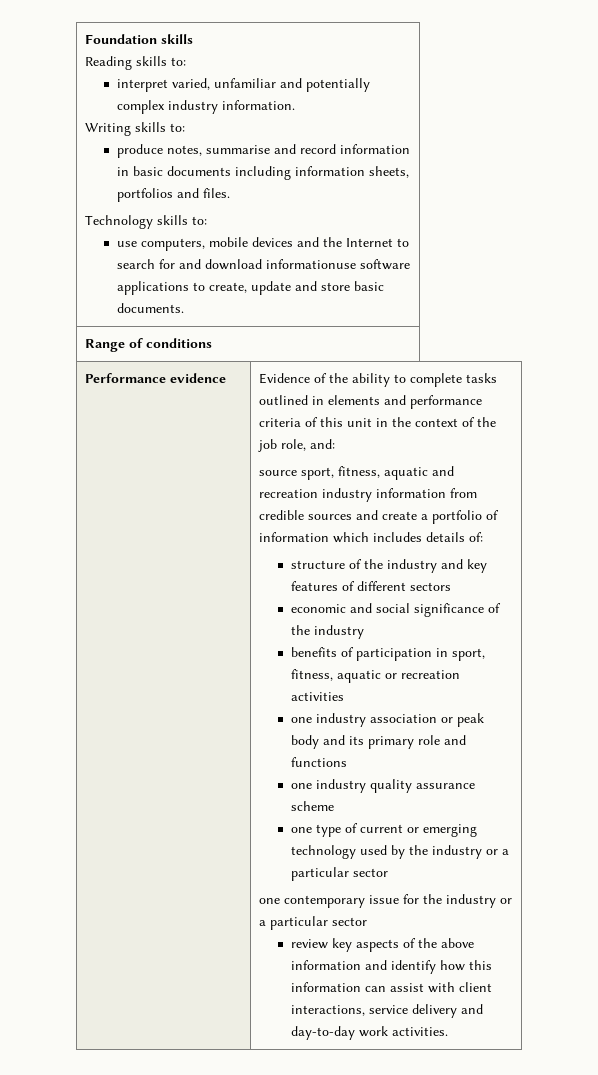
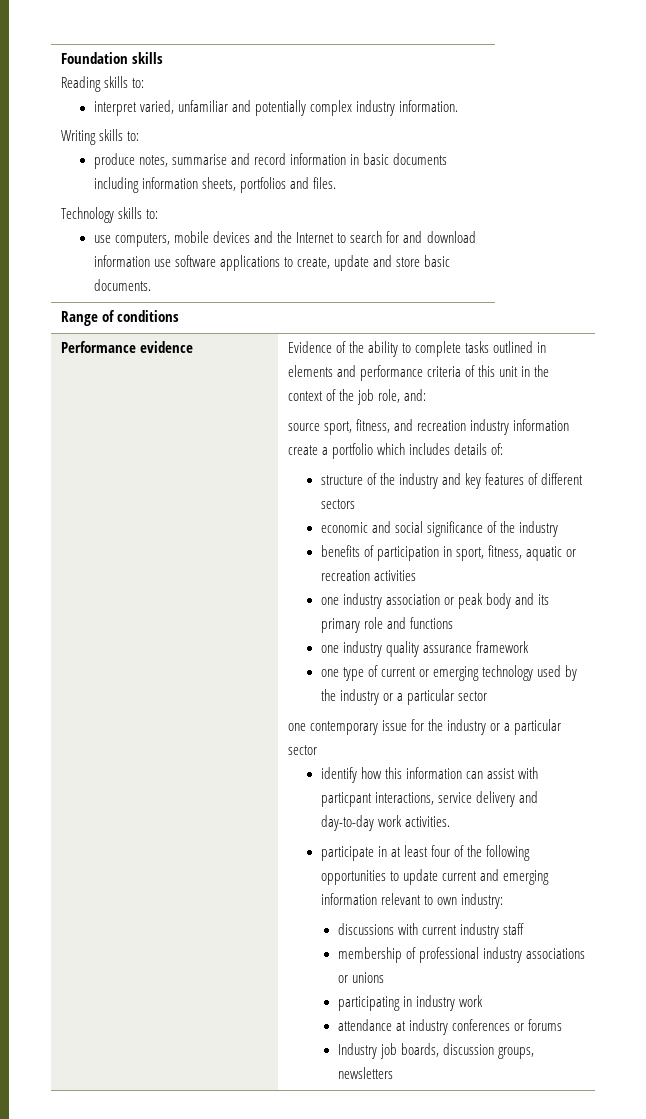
[265,259,356,269] informationuse -> [93,255,172,267] information use
[384,467,429,480] aquatic -> (390, 426) none
[450,488,478,498] [259,510,379,520] from credible sources and -> (569, 425) none
[486,510,500,520] [259,532,330,542] of information -> (373, 451) none
[290,801,334,811] scheme -> [476,641,530,653] framework
[290,938,474,952] [290,960,387,970] review key aspects of the above information and -> (317, 750) none
[458,982,492,992] client -> [320,792,372,807] particpant
(448, 1031) none -> [320,845,531,861] [320,869,550,885] [320,893,504,909] [337,923,525,939] [337,947,586,963] [337,972,384,983] [337,995,484,1011] [337,1019,563,1035] [337,1043,535,1059] [337,1067,393,1079] // participate in at least four of the following opportunities to update current and emerging information relevant to own industry: // discussions with current industry staff // membership of professional industry associations or unions // participating in industry work // attendance at industry conferences or forums // Industry job boards, discussion groups, newsletters

